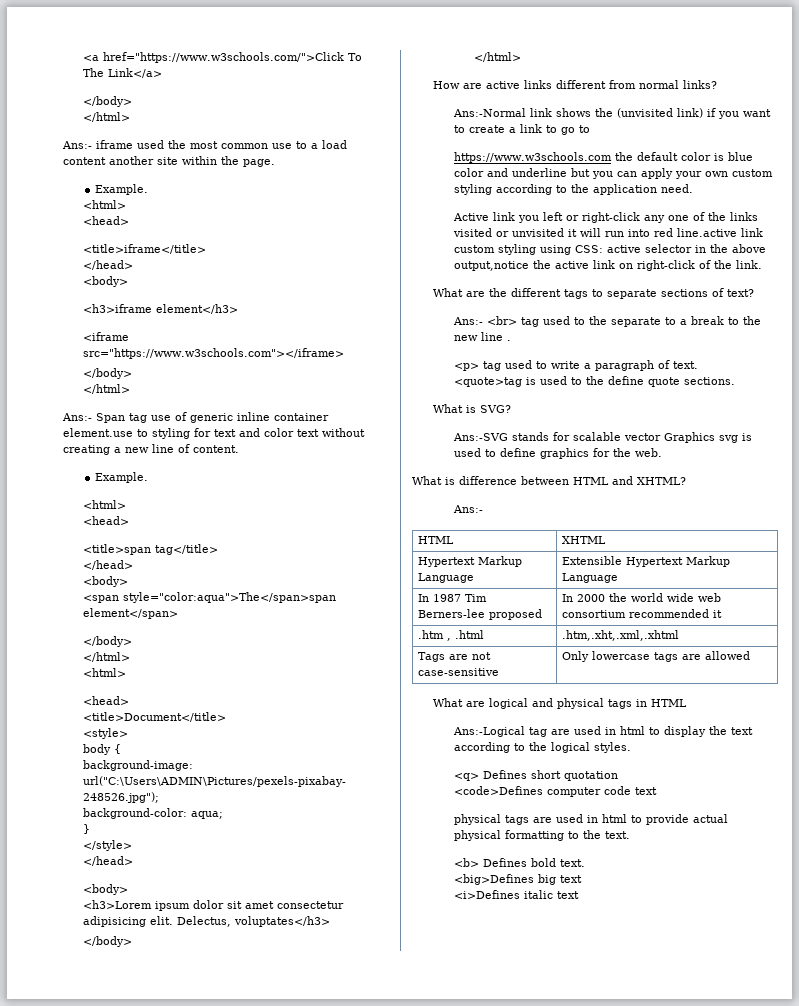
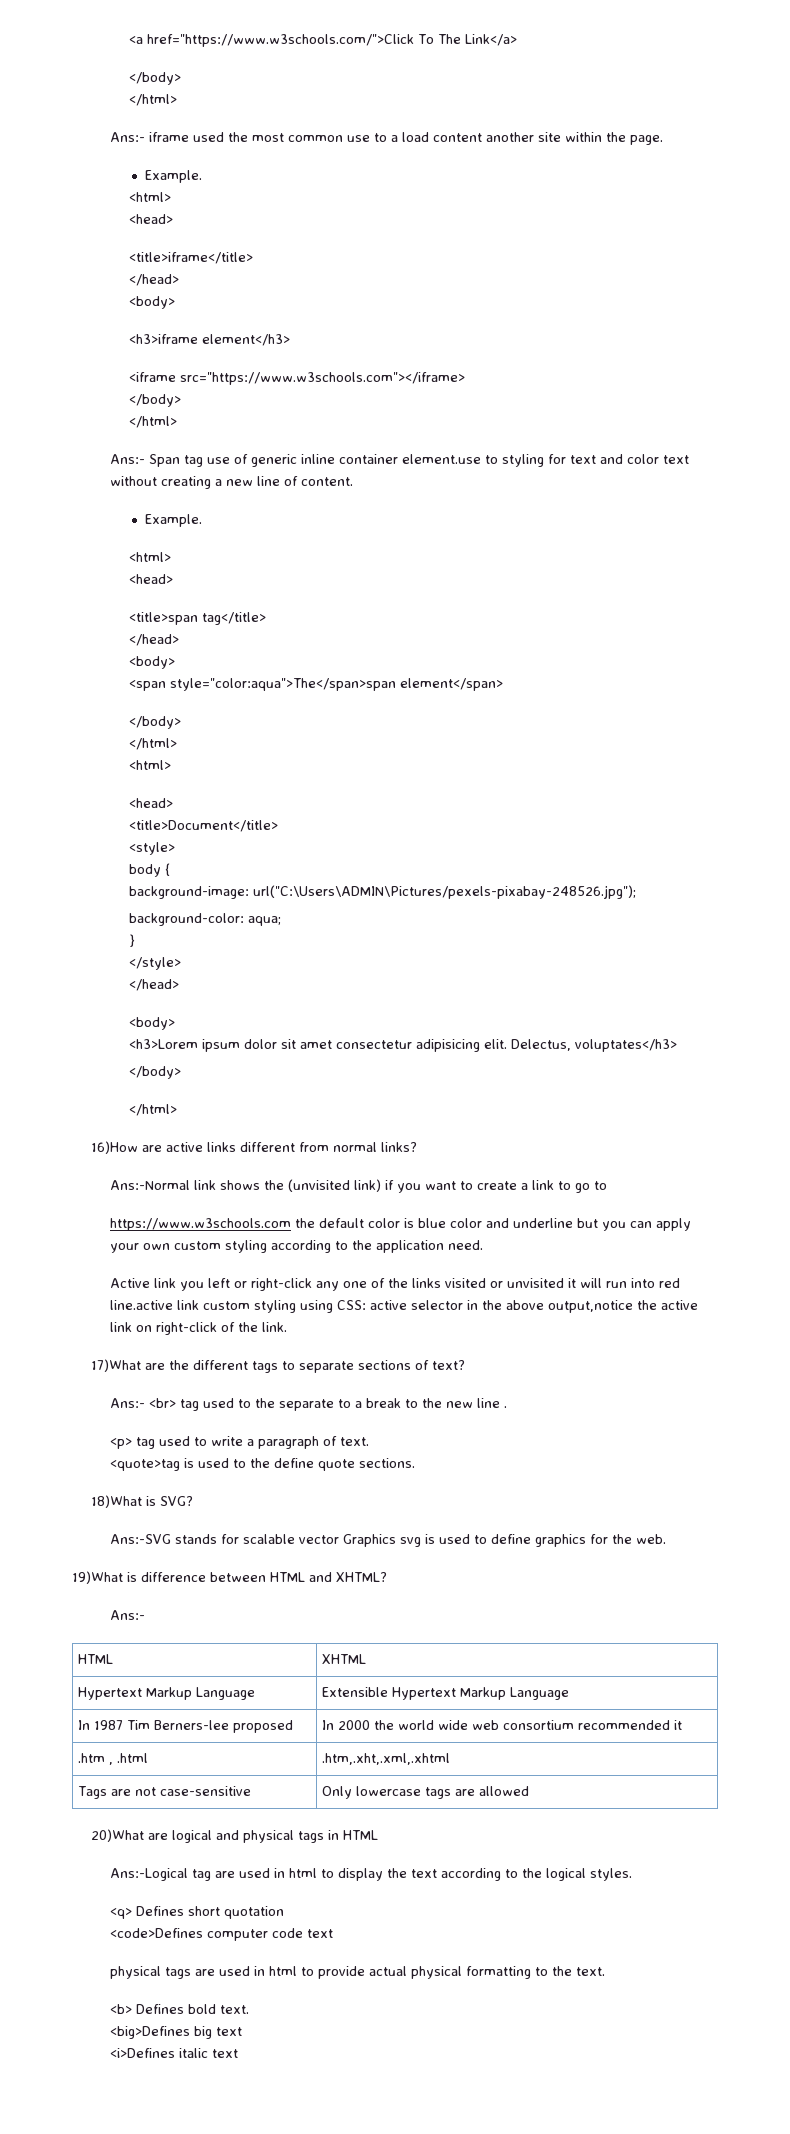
[432,81,460,89] How -> [91,1141,139,1154] 16)How
[432,288,463,297] What -> [91,1359,142,1372] 17)What
[432,404,463,413] What -> [91,1495,143,1508] 18)What
[412,476,442,485] What -> [72,1571,123,1584] 19)What
[432,698,463,707] What -> [91,1829,145,1842] 20)What

